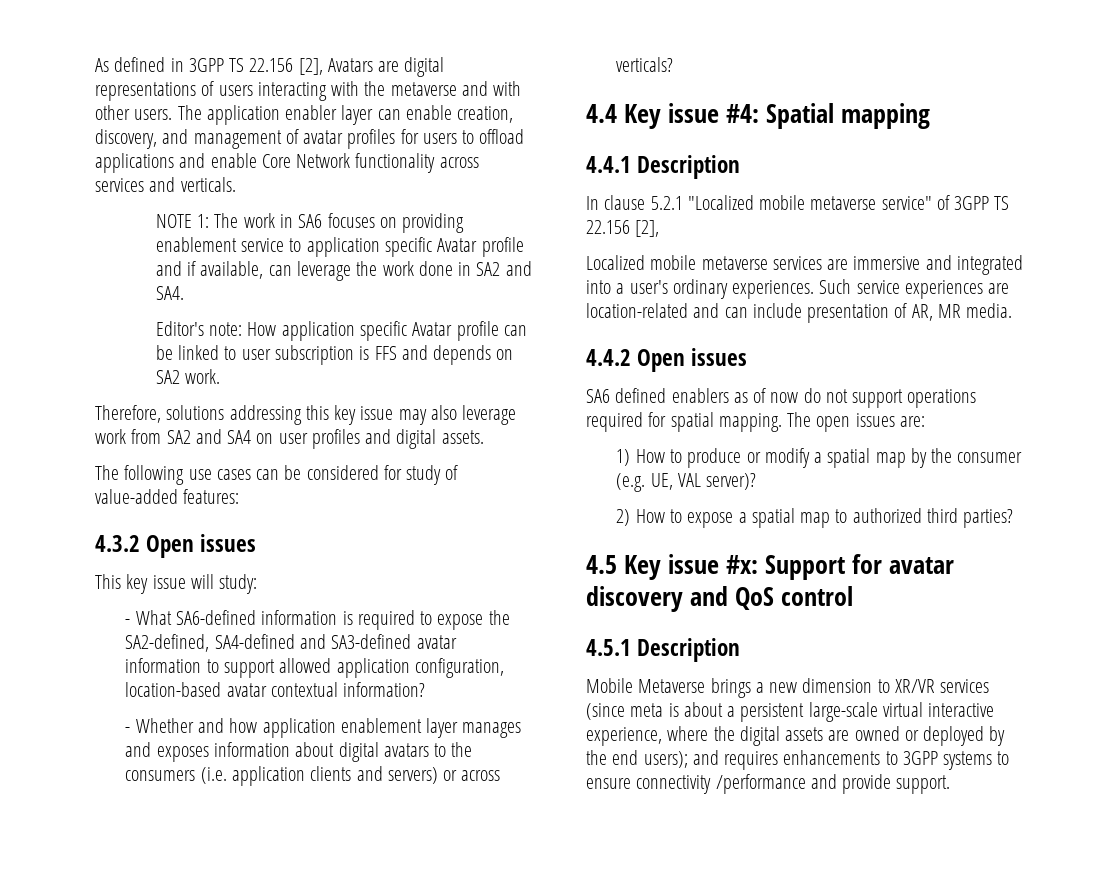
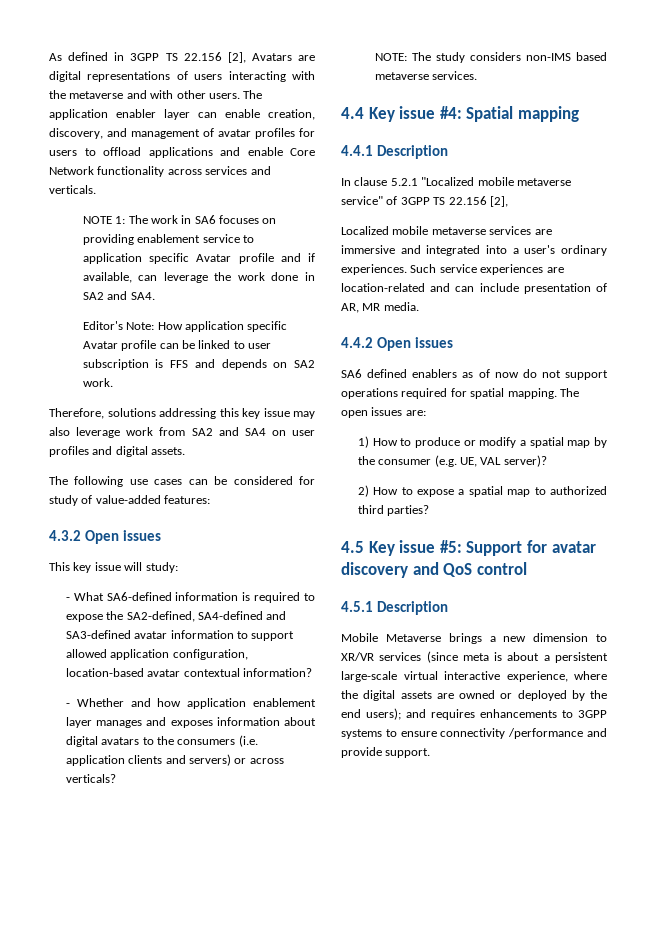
[209,322,243,336] note: -> [126,322,155,330] Note:
(674, 64) none -> [374,52,607,63] [374,71,478,80] // NOTE: The study considers non-IMS based metaverse services.
[726,555,759,574] #x: -> [439,540,462,553] #5:

